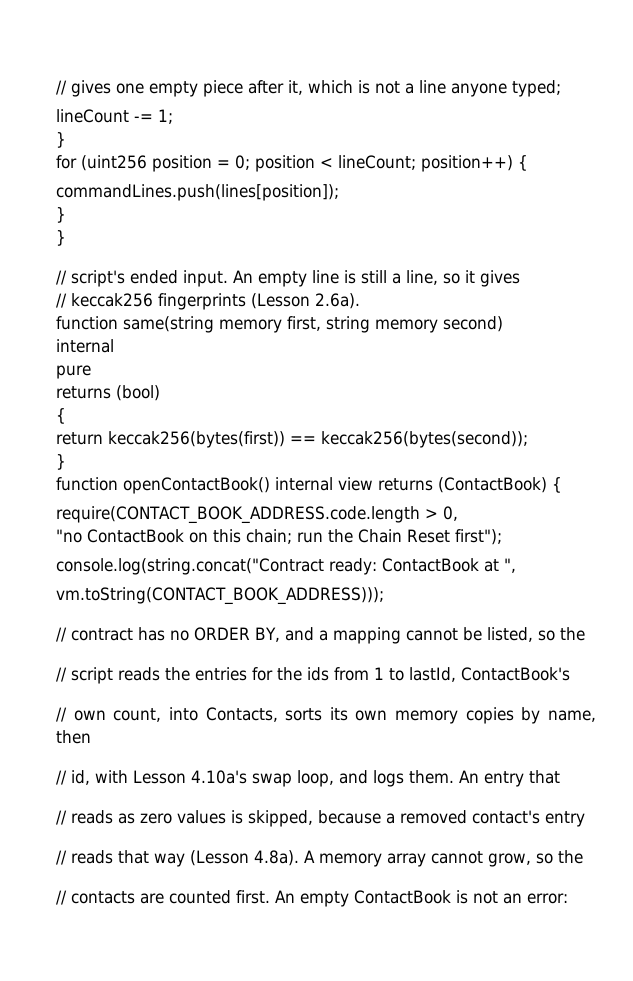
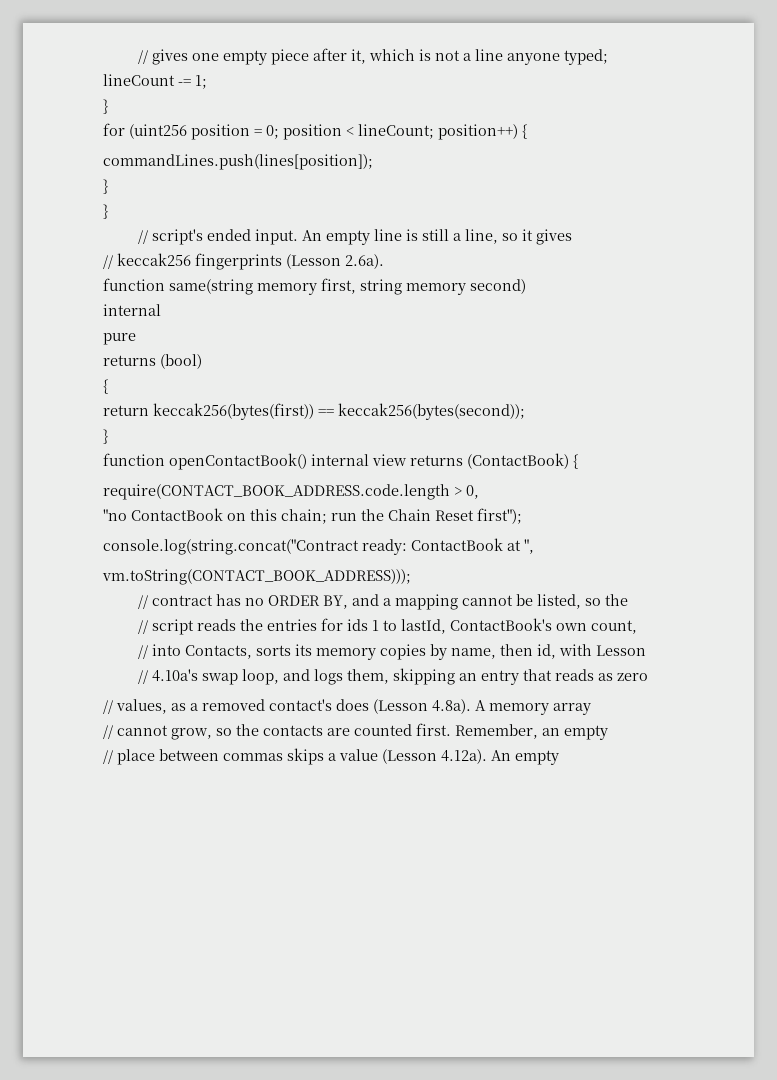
[277,667,369,681] the ids from -> [347,619,369,631] ids
[56,707,162,722] // // own count, -> [556,620,638,634] [138,645,149,659] own count, // //
[355,710,388,721] own -> (313, 650) none
[56,770,67,785] // // -> (534, 650) none
(186, 777) none -> [138,670,149,684] // //
[409,770,479,784] them. An -> [347,668,478,685] them, skipping an
[56,810,67,825] // // -> (553, 675) none
[177,810,585,827] [56,850,185,867] values is skipped, because a removed contact's entry // // reads that way -> [103,699,369,714] // // values, as a removed contact's does
(426, 860) none -> [103,725,113,739] // //
[56,890,67,905] // // -> (259, 730) none
[275,890,568,907] An empty ContactBook is not an error: -> [455,724,608,740] [103,748,559,765] Remember, an empty // // place between commas skips a value (Lesson 4.12a). An empty

